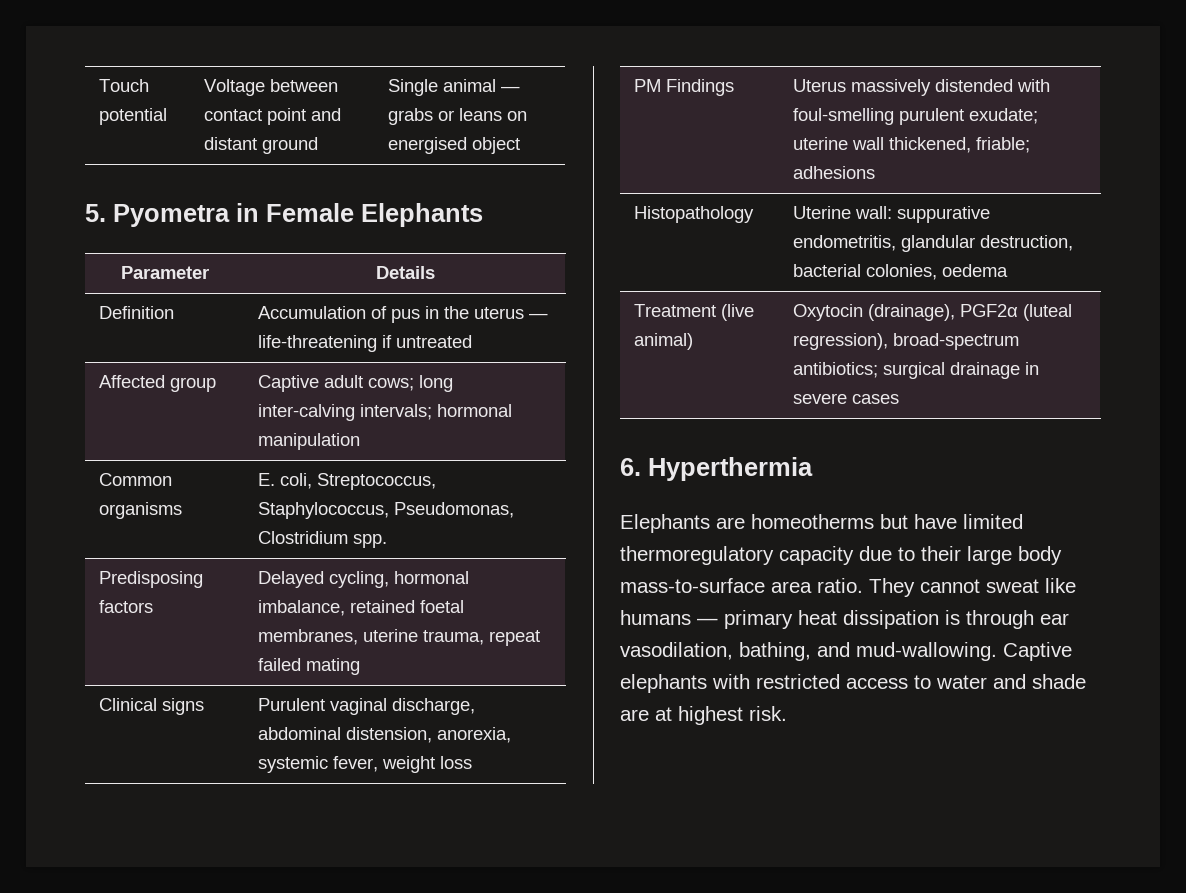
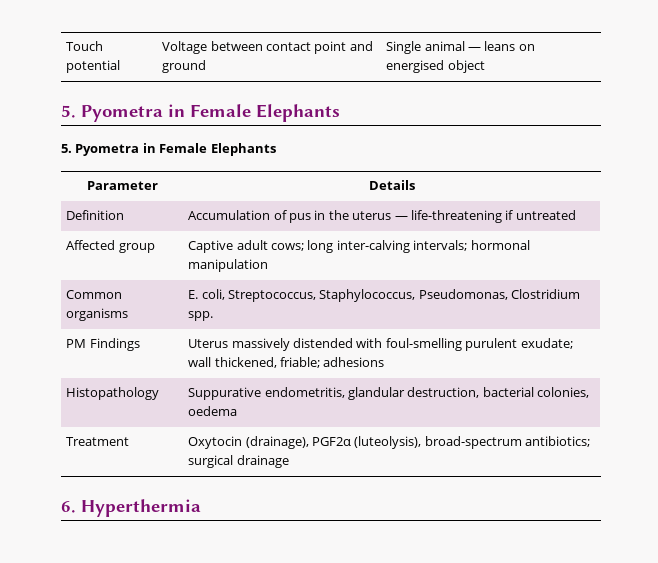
[203,137,257,150] distant -> (373, 46) none
[387,108,454,125] grabs or -> (481, 49) none
(483, 215) none -> [61,143,276,156] // 5. Pyometra in Female Elephants
[98,571,203,588] [98,600,153,613] [257,571,469,588] [257,600,464,616] [257,629,540,646] [257,658,360,675] [98,698,204,715] [257,698,475,715] [257,727,511,743] [257,756,472,773] // Predisposing factors | Delayed cycling, hormonal imbalance, retained foetal membranes, uterine trauma, repeat failed mating // Clinical signs | Purulent vaginal discharge, abdominal distension, anorexia, systemic fever, weight loss -> (214, 316) none
[792,137,848,150] uterine -> (573, 343) none
[792,206,990,223] Uterine wall: suppurative -> [188,387,262,400] Suppurative
[720,304,754,321] [633,333,693,350] (live animal) -> (130, 441) none
[1022,304,1072,321] [792,333,888,350] (luteal regression), -> [354,436,422,449] (luteolysis),
[1024,362,1039,375] [792,393,899,404] in severe cases -> (289, 461) none
[620,514,1023,533] [620,546,1062,565] [620,578,1076,597] [620,610,1069,629] [620,642,1072,661] [620,674,1086,693] [620,706,787,725] // Elephants are homeotherms but have limited thermoregulatory capacity due to their large body mass-to-surface area ratio. They cannot sweat like humans — primary heat dissipation is through ear vasodilation, bathing, and mud-wallowing. Captive elephants with restricted access to water and shade are at highest risk. -> (201, 508) none

